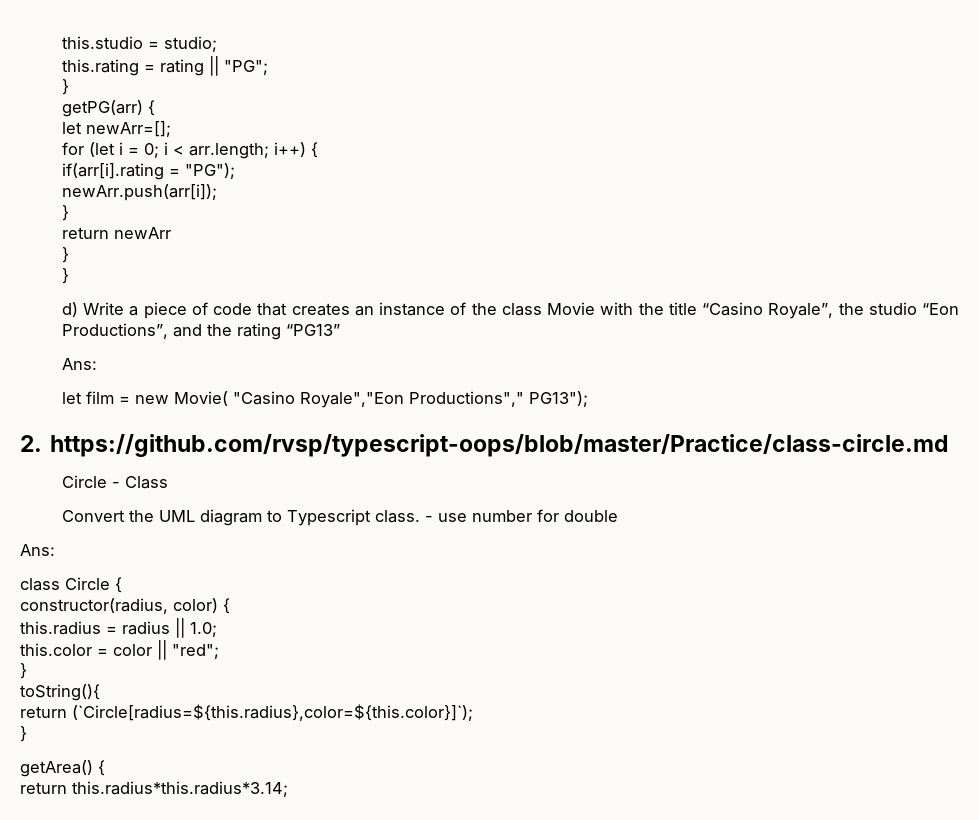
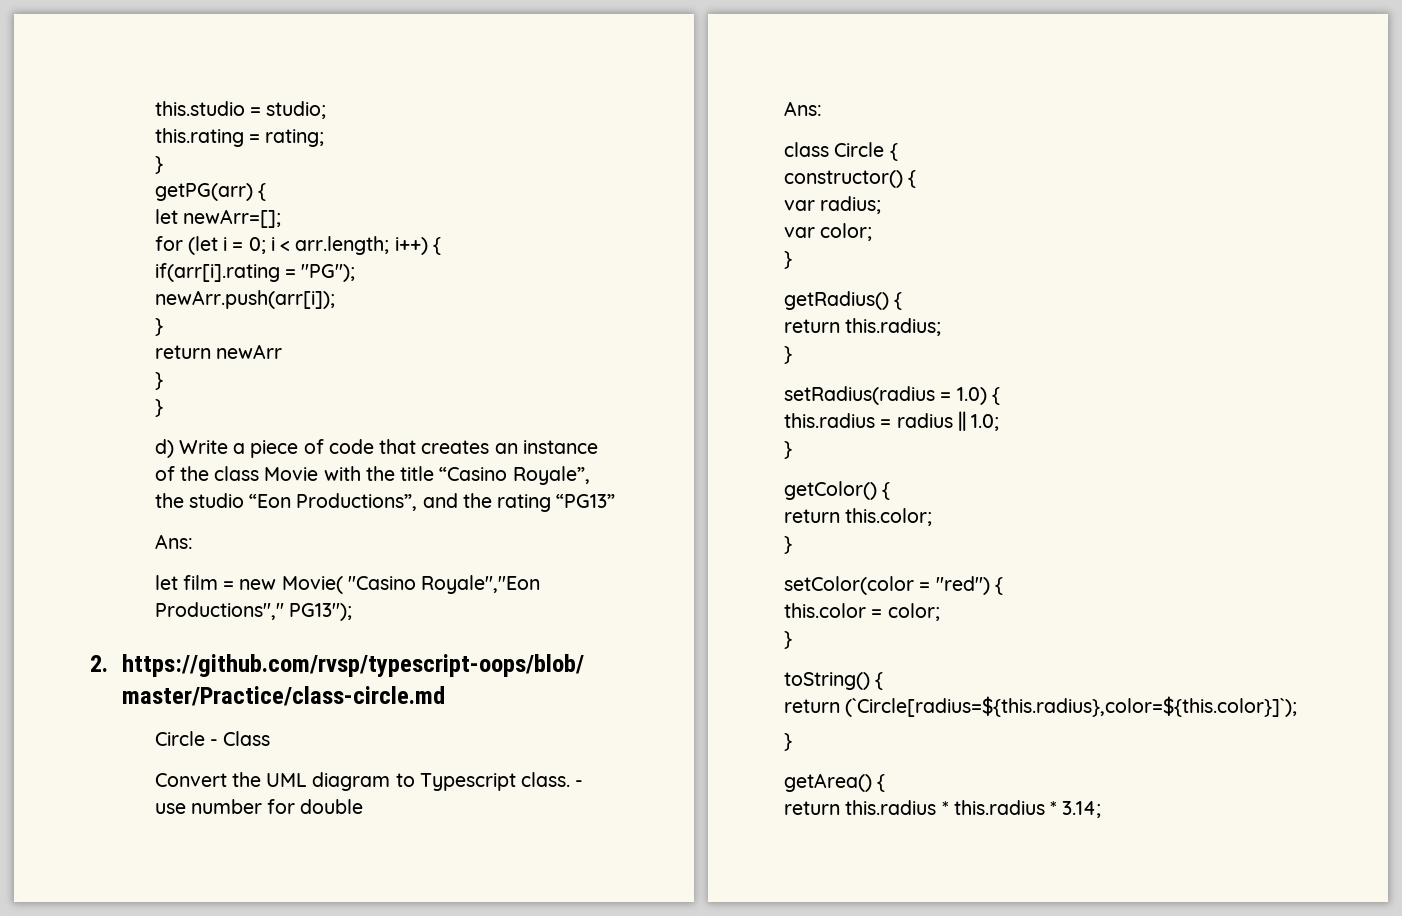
[159,56,268,76] rating || "PG"; -> [265,129,325,147] rating;
[20,598,218,614] constructor(radius, color) -> [784,170,917,188] [784,196,882,214] [784,223,873,241] [784,251,792,269] [784,291,903,310] [784,318,942,336] [784,346,792,364] [784,386,987,405] constructor() { // var radius; // var color; // } // getRadius() { // return this.radius; // } // setRadius(radius = 1.0)
[20,640,219,660] [20,663,27,679] [20,684,100,701] this.color = color || "red"; // } // toString(){ -> [784,441,792,459] [784,481,891,500] [784,508,933,526] [784,536,792,554] [784,576,1003,595] [784,603,940,621] [784,631,792,649] [784,672,884,690] } // getColor() { // return this.color; // } // setColor(color = "red") { // this.color = color; // } // toString() {
[72,781,288,797] this.radius*this.radius*3.14; -> [845,800,1102,818] this.radius * this.radius * 3.14;

